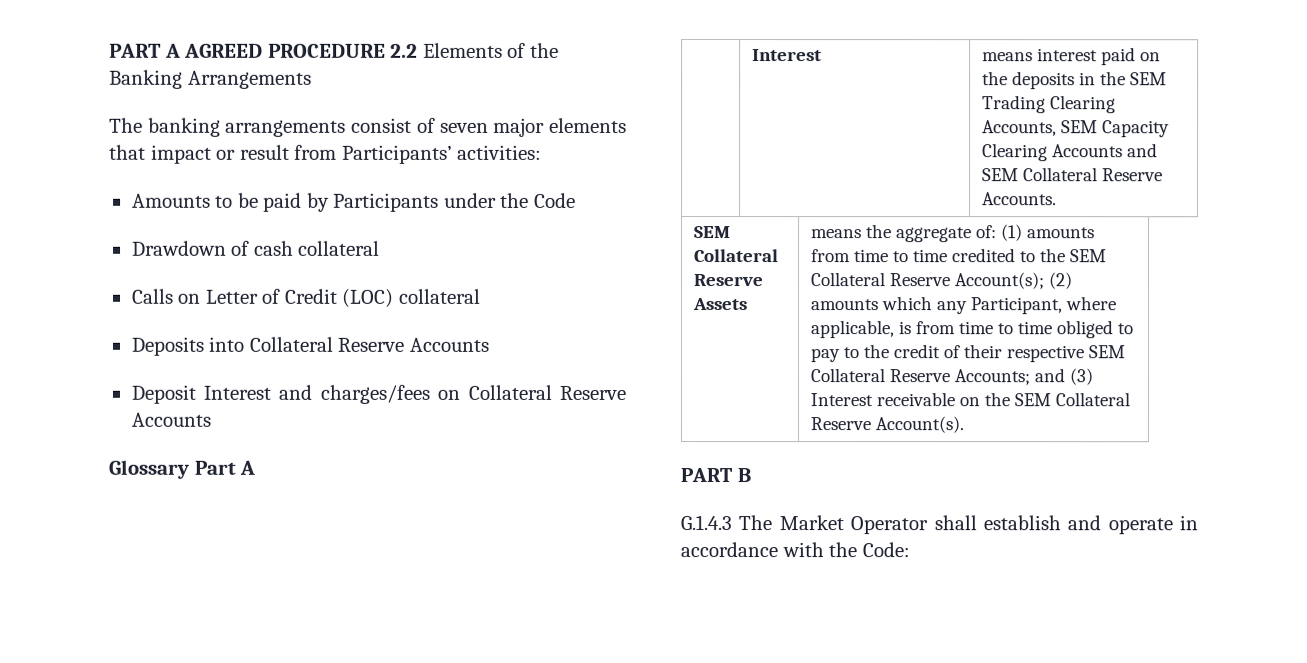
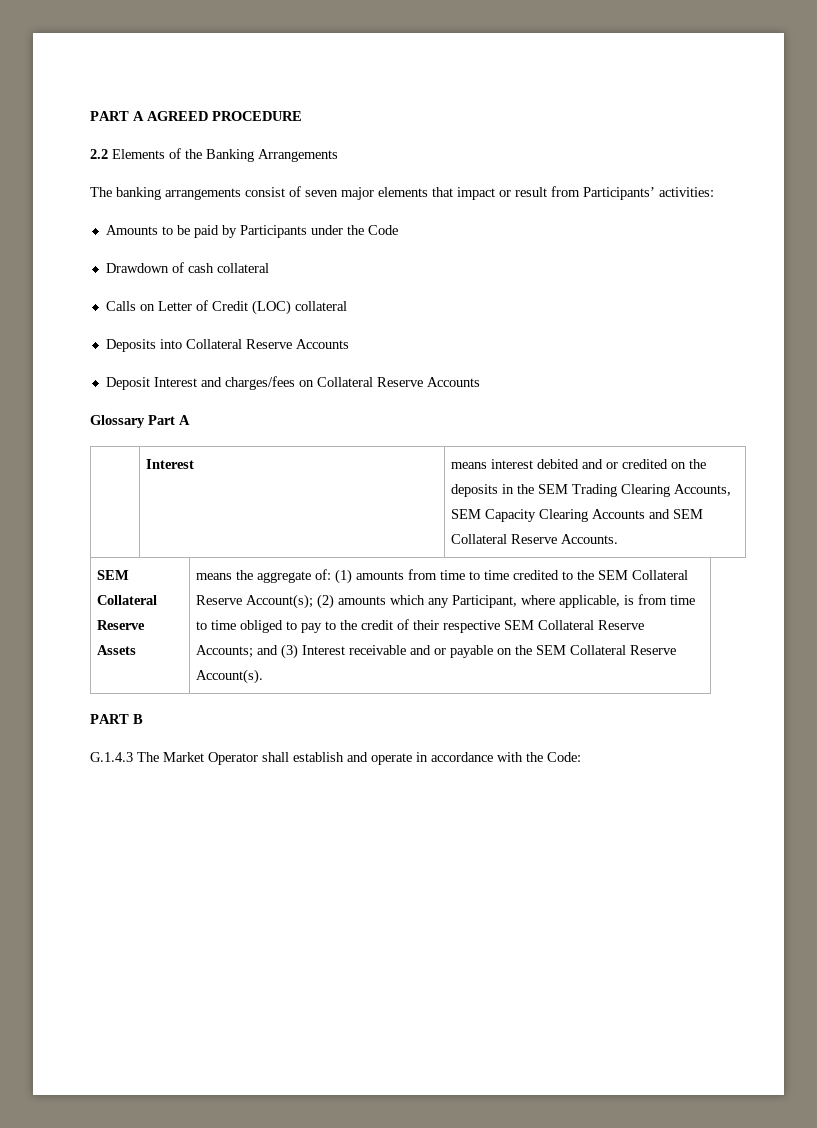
(386, 50) none -> (302, 116) //
[1101,47,1137,66] paid -> [536,459,668,469] debited and or credited
(956, 399) none -> [409,645,493,658] and or payable

